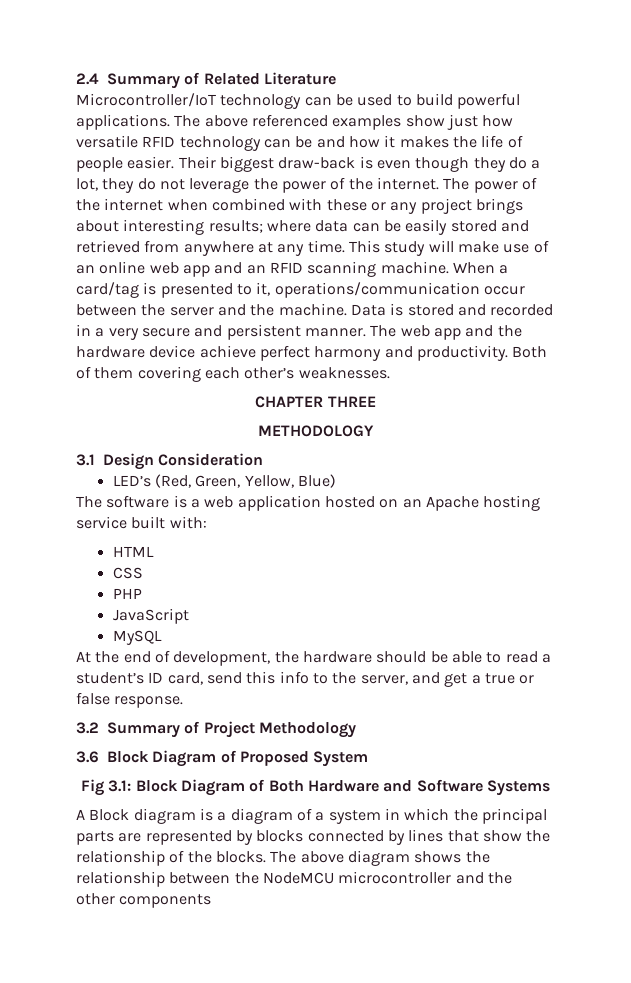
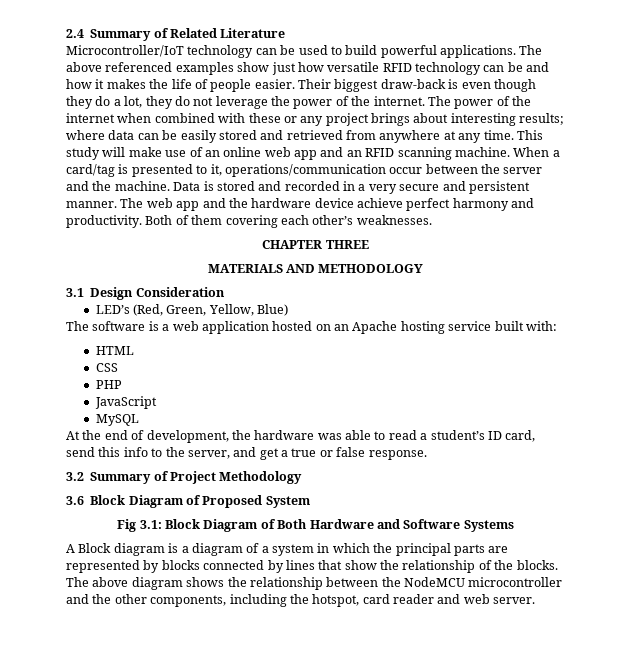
(376, 401) none -> [207,264,315,273] MATERIALS AND
[376,651,448,663] should be -> [317,433,342,440] was
[119,894,212,908] components -> [150,594,536,607] components, including the hotspot, card reader and web server.

